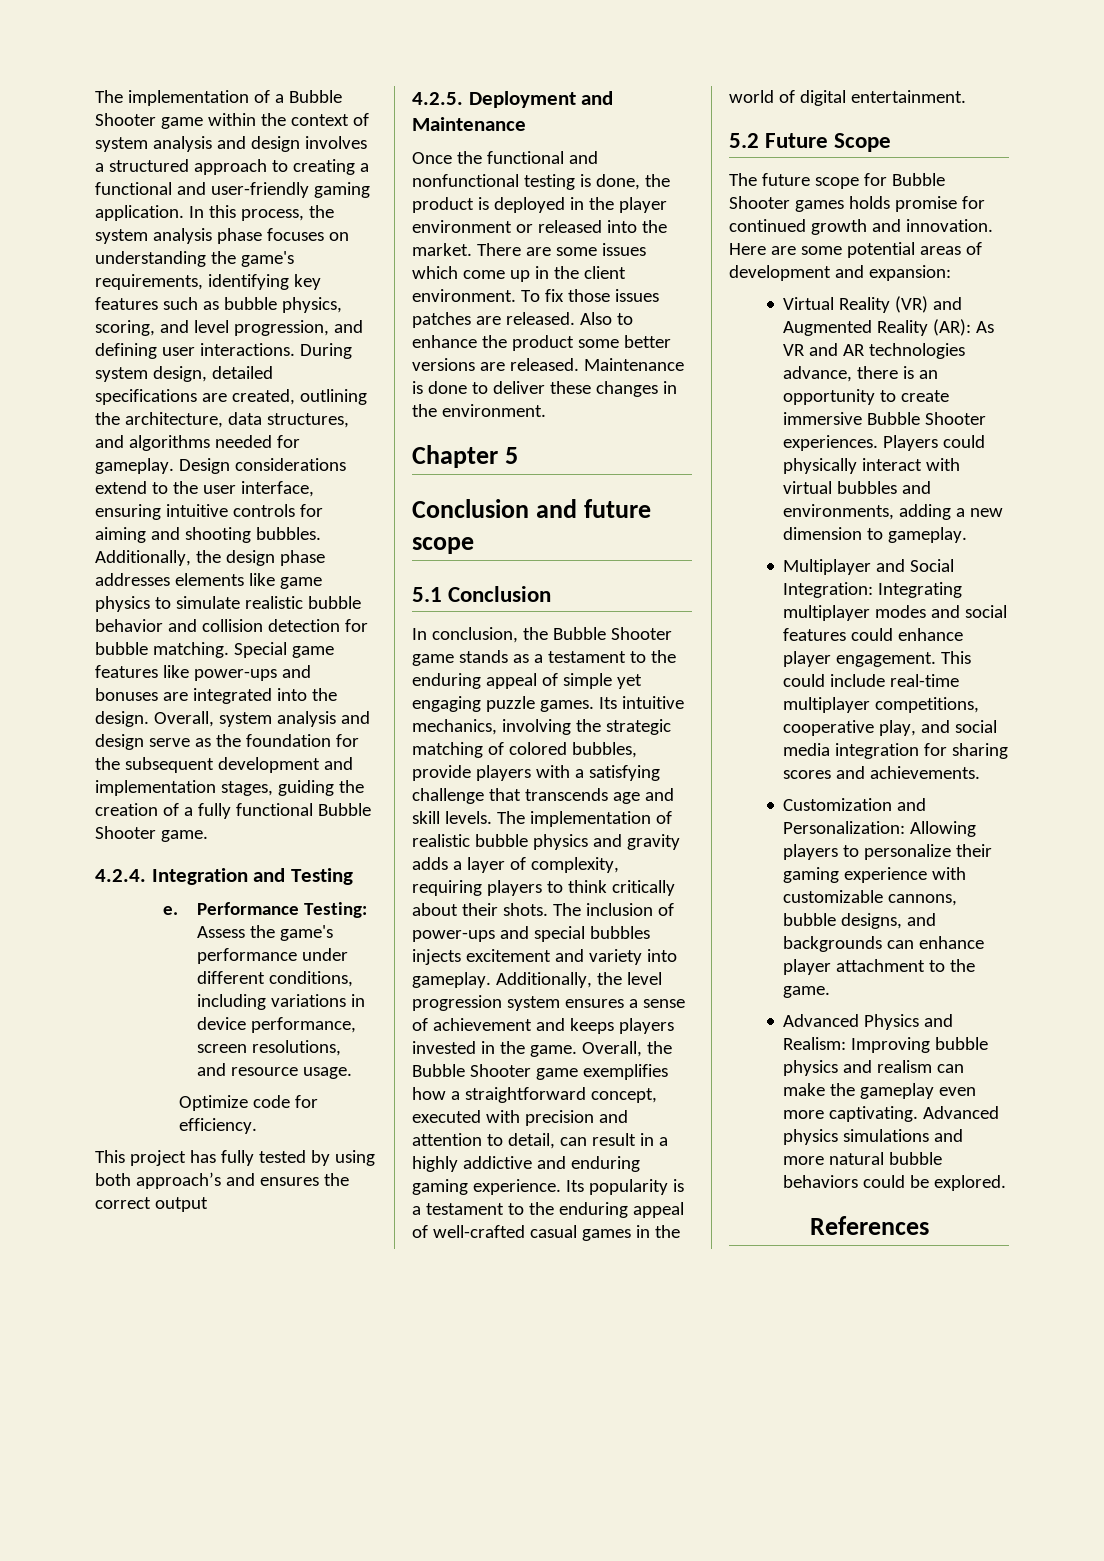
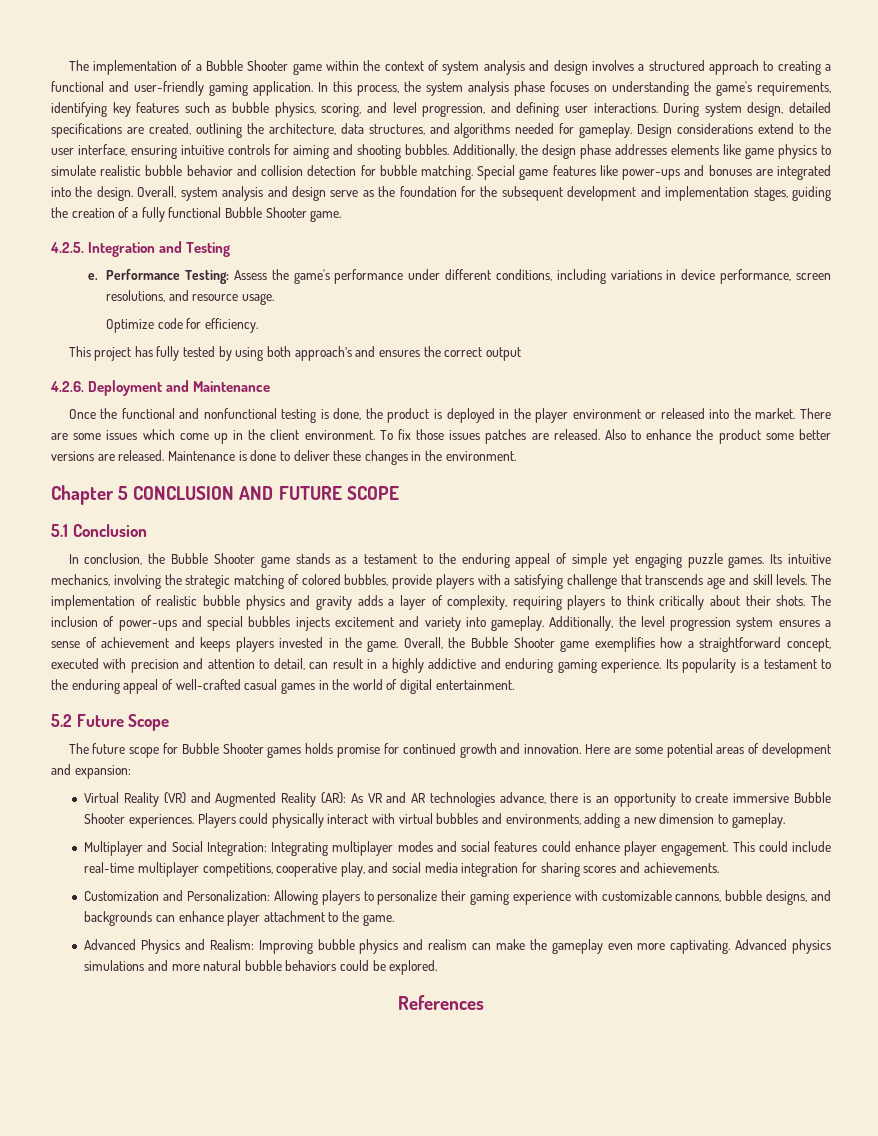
[95,869,146,882] 4.2.4. -> [50,242,84,253] 4.2.5.
[412,92,463,105] 4.2.5. -> [50,381,84,392] 4.2.6.
[412,499,652,518] [412,537,474,554] // Conclusion and future scope -> [133,486,399,500] CONCLUSION AND FUTURE SCOPE

